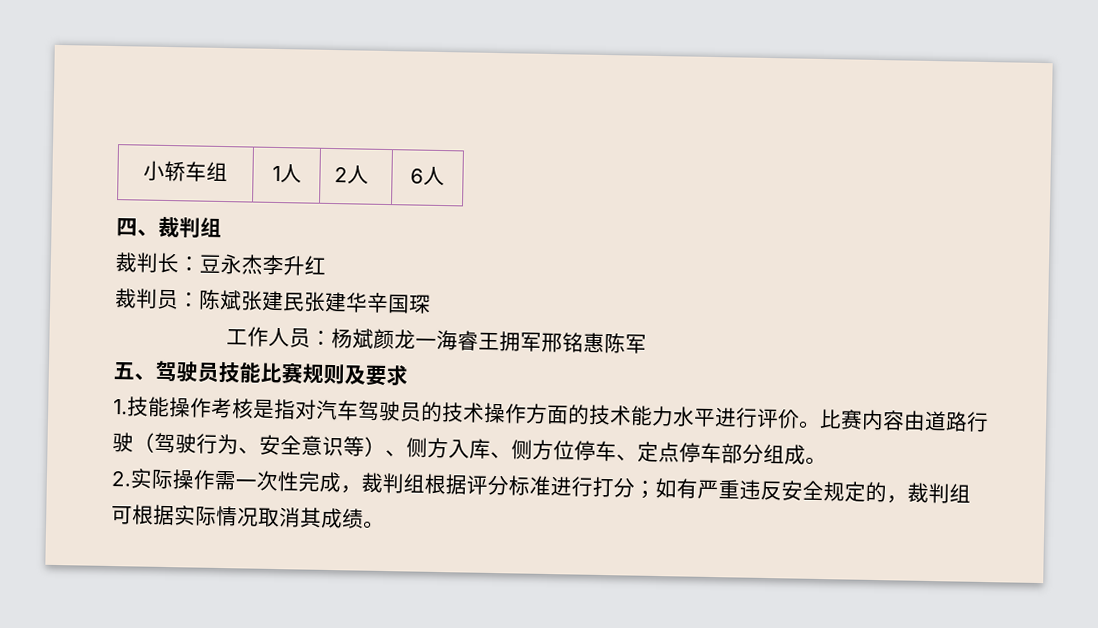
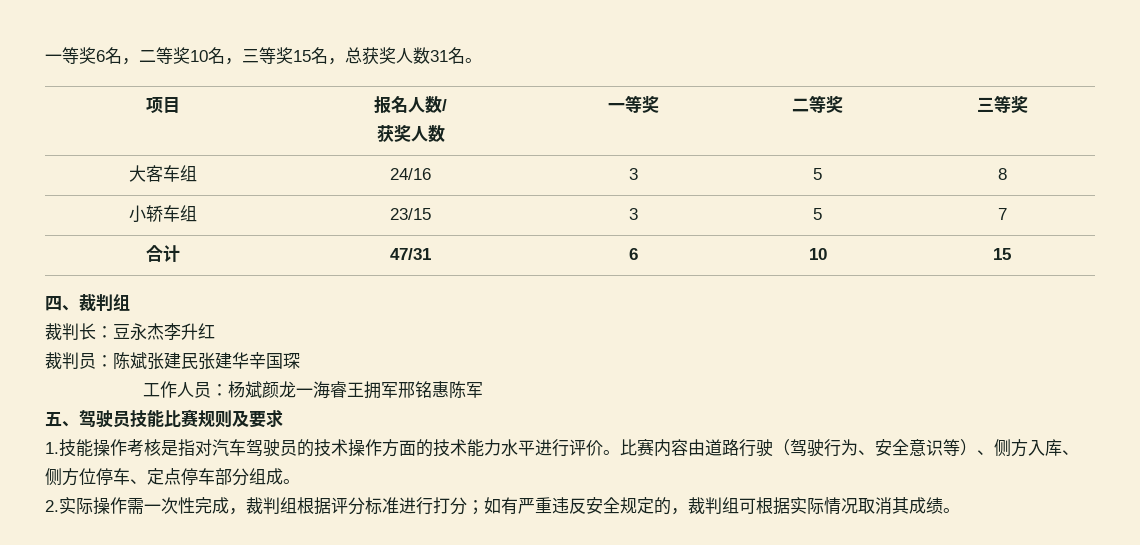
[143,160,228,182] [271,164,302,184] [333,165,369,185] [410,166,445,187] 小轿车组 | 1人 | 2人 | 6人 -> [45,47,482,65] [146,97,180,113] [374,96,447,113] [376,124,445,142] [607,95,659,113] [792,95,843,113] [976,95,1028,113] [129,165,197,182] [390,168,431,180] [628,168,638,180] [813,168,822,180] [997,168,1007,180] [129,205,197,223] [390,208,431,220] [628,208,638,220] [813,208,822,220] [997,208,1007,220] [146,245,180,262] [390,248,431,260] [628,248,638,260] [808,248,827,260] [993,248,1011,260] 一等奖6名，二等奖10名，三等奖15名，总获奖人数31名。 // 项目 | 报名人数/ // 获奖人数 | 一等奖 | 二等奖 | 三等奖 // 大客车组 | 24/16 | 3 | 5 | 8 // 小轿车组 | 23/15 | 3 | 5 | 7 // 合计 | 47/31 | 6 | 10 | 15

